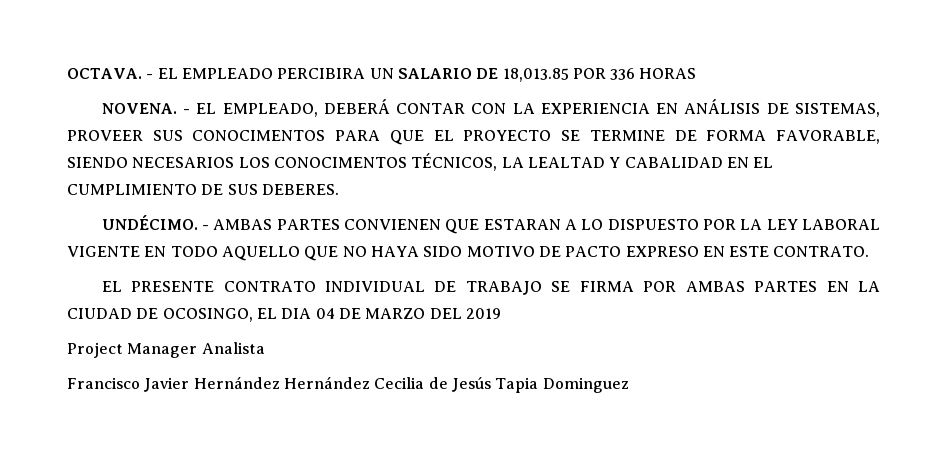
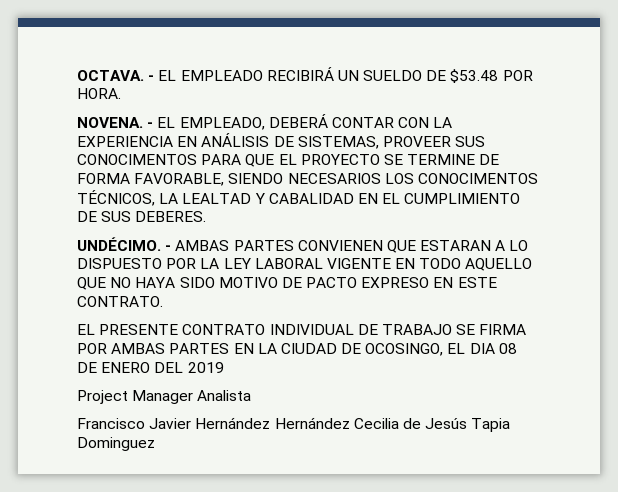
[277,68,697,82] PERCIBIRA UN SALARIO DE 18,013.85 POR 336 HORAS -> [266,67,533,83] [77,88,121,99] RECIBIRÁ UN SUELDO DE $53.48 POR HORA.
[315,308,426,319] 04 DE MARZO -> [498,343,517,354] [77,362,151,373] 08 DE ENERO

